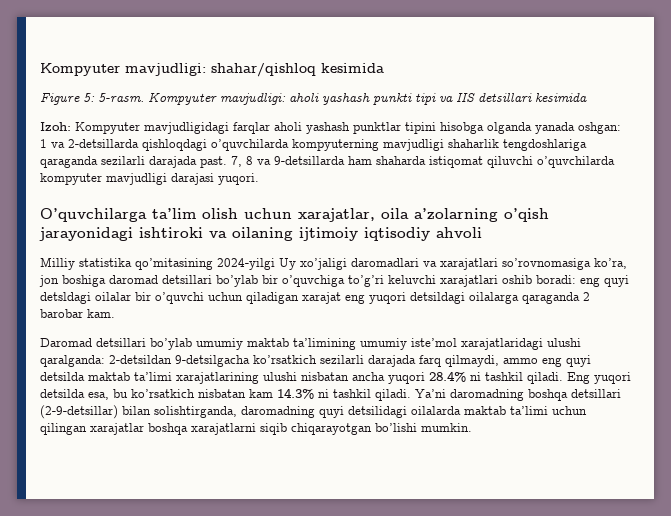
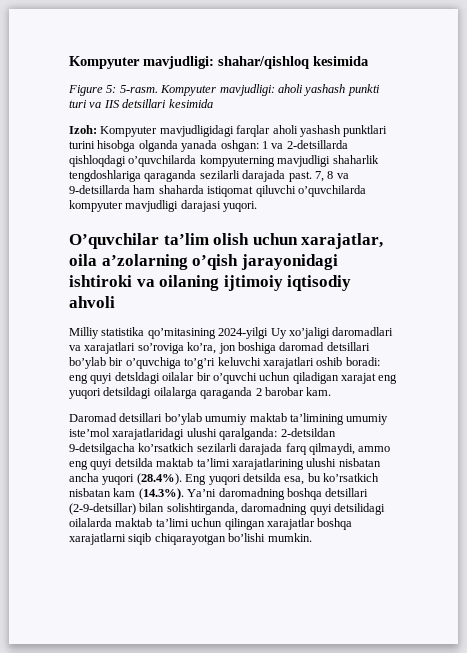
[415,93,436,105] tipi -> [69,100,87,108] turi
[353,122,436,134] punktlar tipini -> [343,125,388,137] [69,141,95,149] punktlari turini
[40,208,147,222] O’quvchilarga -> [69,233,159,249] O’quvchilar
[502,258,591,270] so’rovnomasiga -> [137,343,184,354] so’roviga
[429,371,563,384] 28.4% ni tashkil qiladi. -> [136,473,182,485] (28.4%).
[277,388,411,401] 14.3% ni tashkil qiladi. -> [138,488,184,500] (14.3%).

